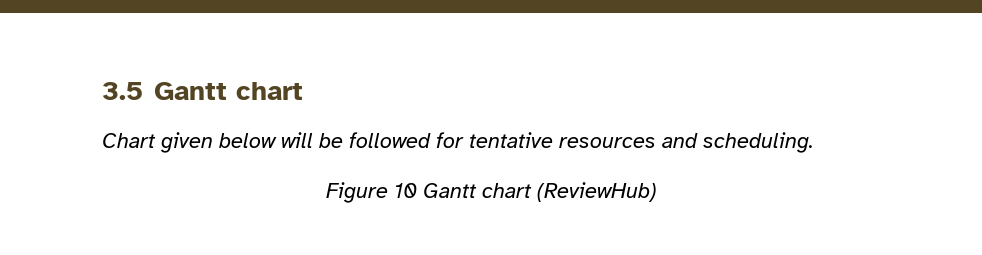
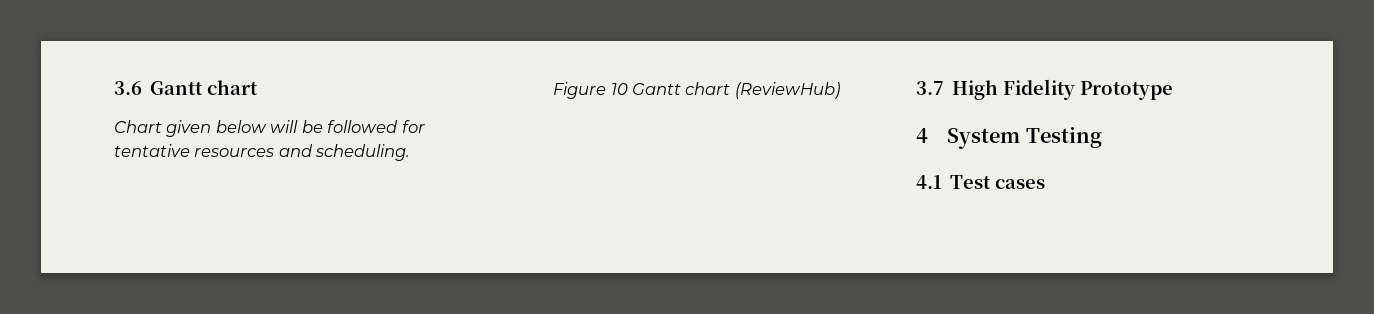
[102,82,143,100] 3.5 -> [114,81,142,95] 3.6
(657, 192) none -> [916,79,1174,100] [916,127,1102,149] [916,175,1046,189] // 3.7 High Fidelity Prototype // 4 System Testing // 4.1 Test cases

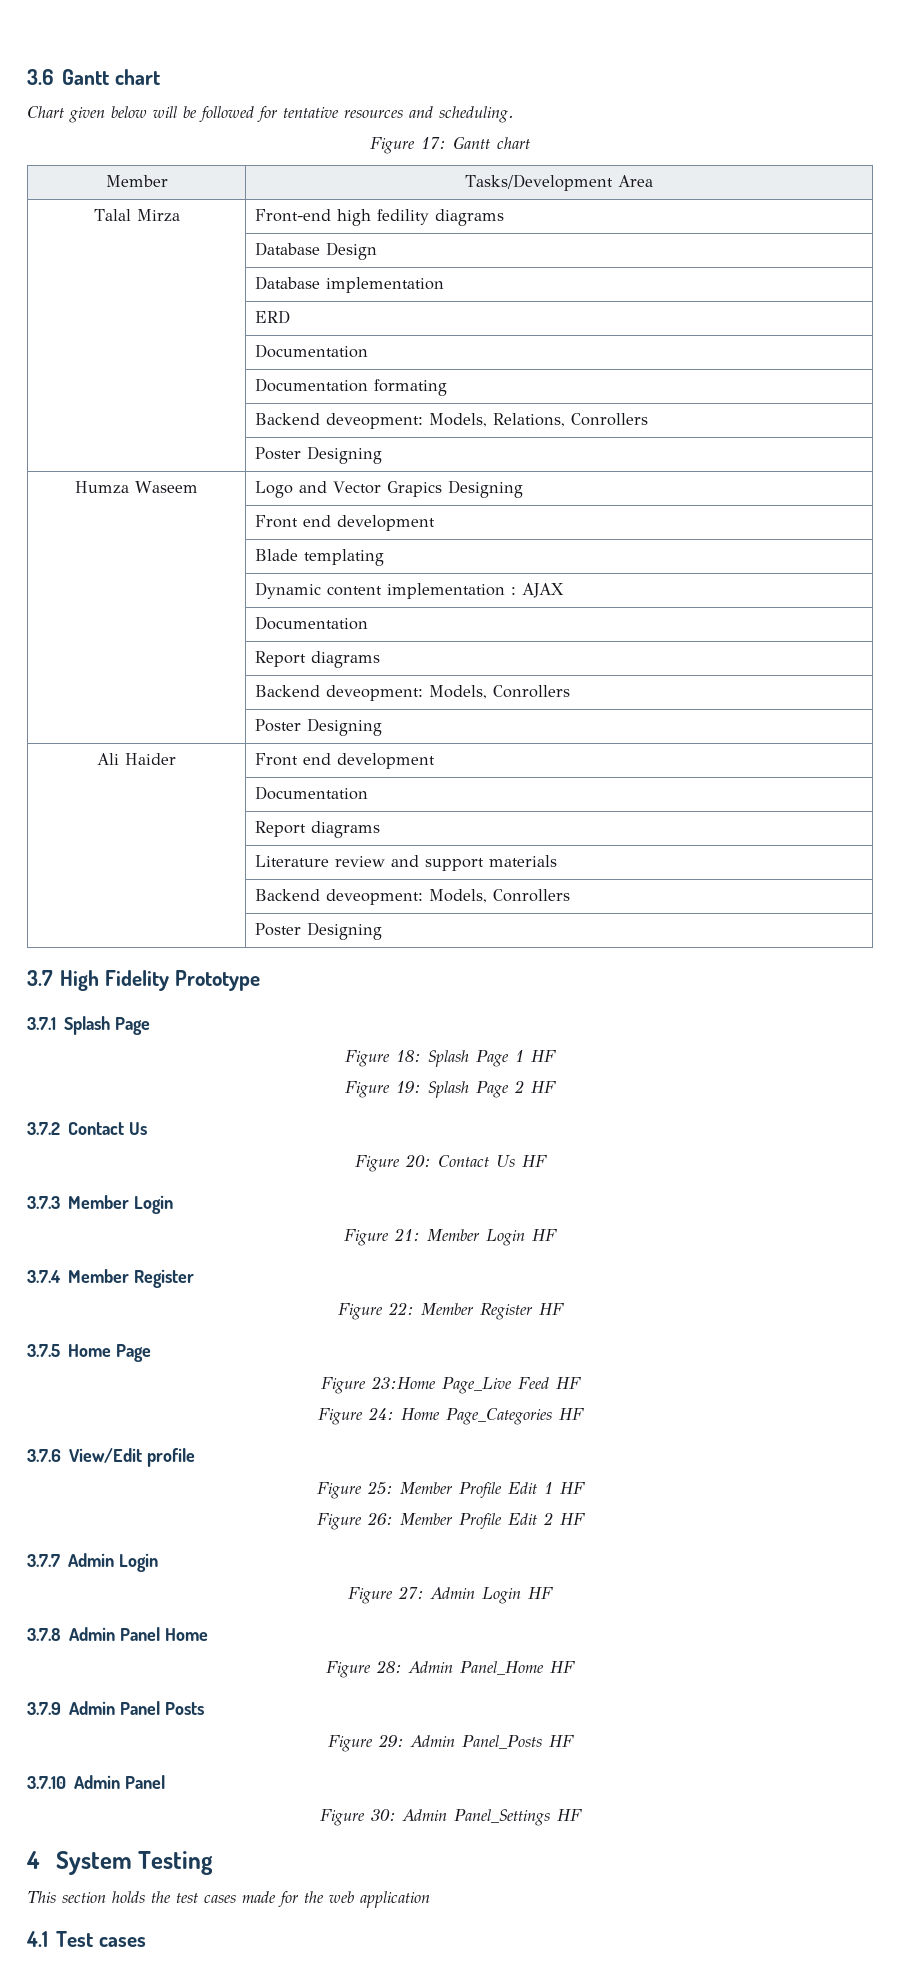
[610,82,840,99] [916,79,1174,100] [916,127,1102,149] 10 Gantt chart (ReviewHub) // 3.7 High Fidelity Prototype // 4 System Testing -> [421,136,530,149] [105,175,168,187] [465,174,653,191] [93,209,180,222] [255,209,505,226] [255,242,378,260] [255,276,445,293] [255,310,291,324] [255,344,369,358] [255,378,448,396] [255,413,649,429] [255,446,383,464] [75,481,199,494] [255,480,524,498] [255,515,436,531] [255,549,385,566] [255,582,565,599] [255,616,369,630] [255,651,381,668] [255,685,571,701] [255,718,383,736] [97,753,176,765] [255,753,436,769] [255,786,369,800] [255,821,381,838] [255,855,558,871] [255,889,571,905] [255,922,383,940] [27,970,260,991] [27,1016,151,1035] [345,1050,556,1067] [345,1080,556,1098] [27,1122,148,1135] [354,1154,547,1172] [27,1195,174,1214] [344,1228,557,1246] [27,1269,195,1288] [337,1302,564,1320] [27,1344,152,1362] [320,1376,581,1394] [317,1407,584,1425] [27,1448,196,1467] [316,1481,585,1499] [316,1512,585,1530] [27,1553,159,1572] [348,1586,553,1604] [27,1627,208,1641] [326,1660,575,1678] [27,1701,204,1715] [327,1734,574,1752] [27,1775,166,1789] [319,1809,582,1826] [26,1851,214,1875] [27,1891,430,1908] 17: Gantt chart // Member | Tasks/Development Area // Talal Mirza | Front-end high fedility diagrams // | Database Design // | Database implementation // | ERD // | Documentation // | Documentation formating // | Backend deveopment: Models, Relations, Conrollers // | Poster Designing // Humza Waseem | Logo and Vector Grapics Designing // | Front end development // | Blade templating // | Dynamic content implementation : AJAX // | Documentation // | Report diagrams // | Backend deveopment: Models, Conrollers // | Poster Designing // Ali Haider | Front end development // | Documentation // | Report diagrams // | Literature review and support materials // | Backend deveopment: Models, Conrollers // | Poster Designing // 3.7 High Fidelity Prototype // 3.7.1 Splash Page // Figure 18: Splash Page 1 HF // Figure 19: Splash Page 2 HF // 3.7.2 Contact Us // Figure 20: Contact Us HF // 3.7.3 Member Login // Figure 21: Member Login HF // 3.7.4 Member Register // Figure 22: Member Register HF // 3.7.5 Home Page // Figure 23:Home Page_Live Feed HF // Figure 24: Home Page_Categories HF // 3.7.6 View/Edit profile // Figure 25: Member Profile Edit 1 HF // Figure 26: Member Profile Edit 2 HF // 3.7.7 Admin Login // Figure 27: Admin Login HF // 3.7.8 Admin Panel Home // Figure 28: Admin Panel_Home HF // 3.7.9 Admin Panel Posts // Figure 29: Admin Panel_Posts HF // 3.7.10 Admin Panel // Figure 30: Admin Panel_Settings HF // 4 System Testing // This section holds the test cases made for the web application

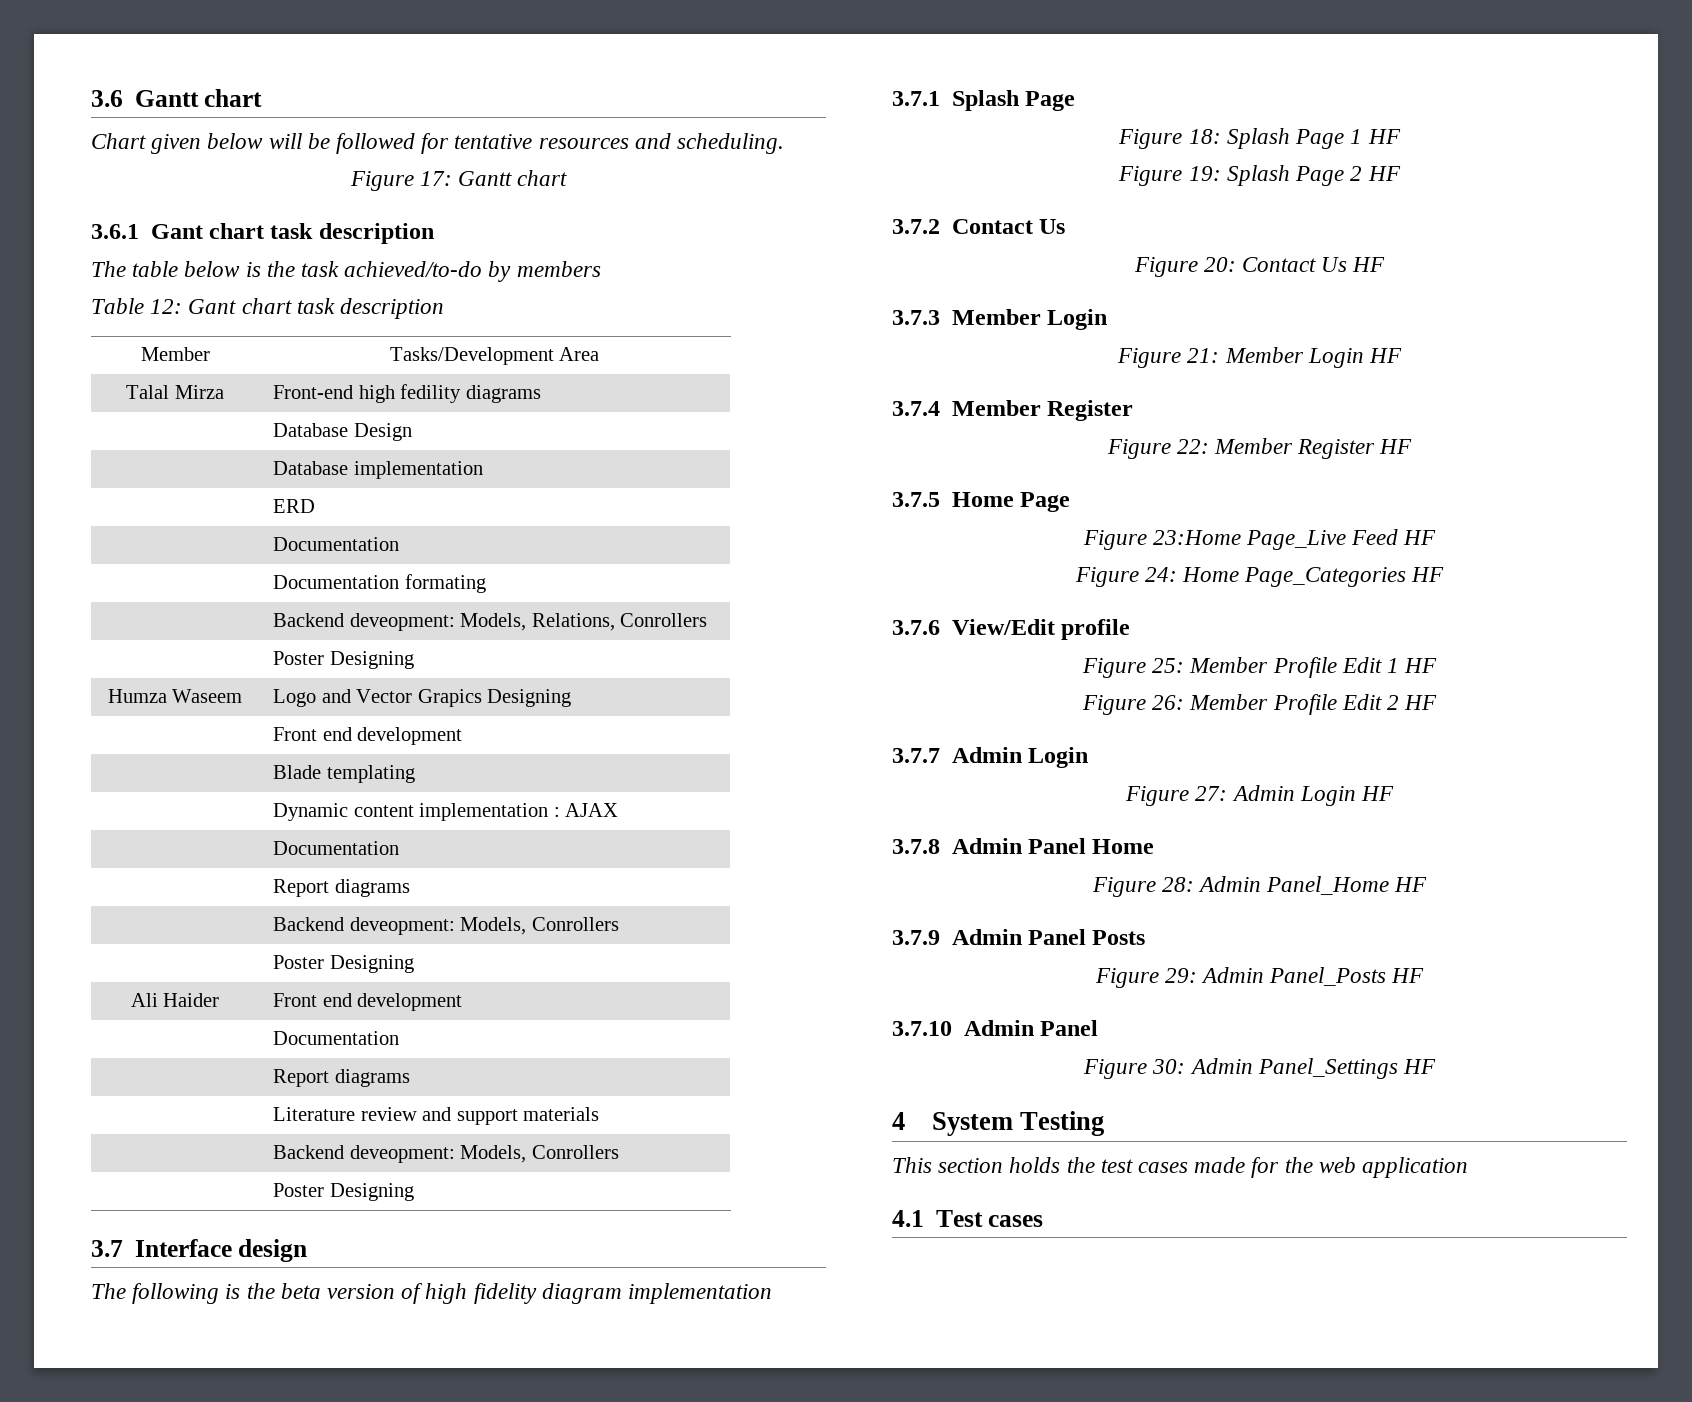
(530, 143) none -> [91,223,434,244] [91,261,601,282] [91,298,445,319] // 3.6.1 Gant chart task description // The table below is the task achieved/to-do by members // Table 12: Gant chart task description
[60,970,260,991] High Fidelity Prototype -> [134,1239,308,1262] [91,1283,773,1304] Interface design // The following is the beta version of high fidelity diagram implementation

